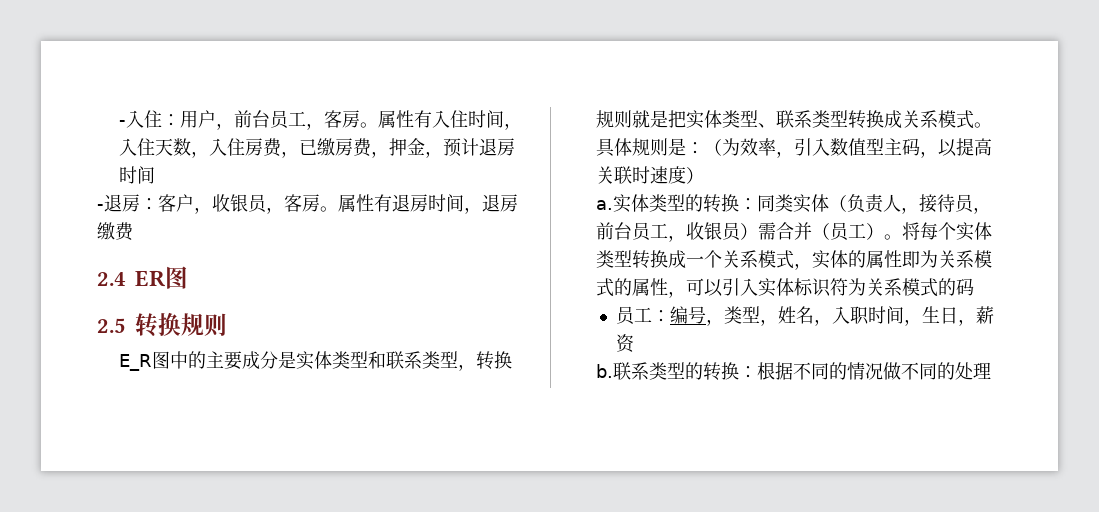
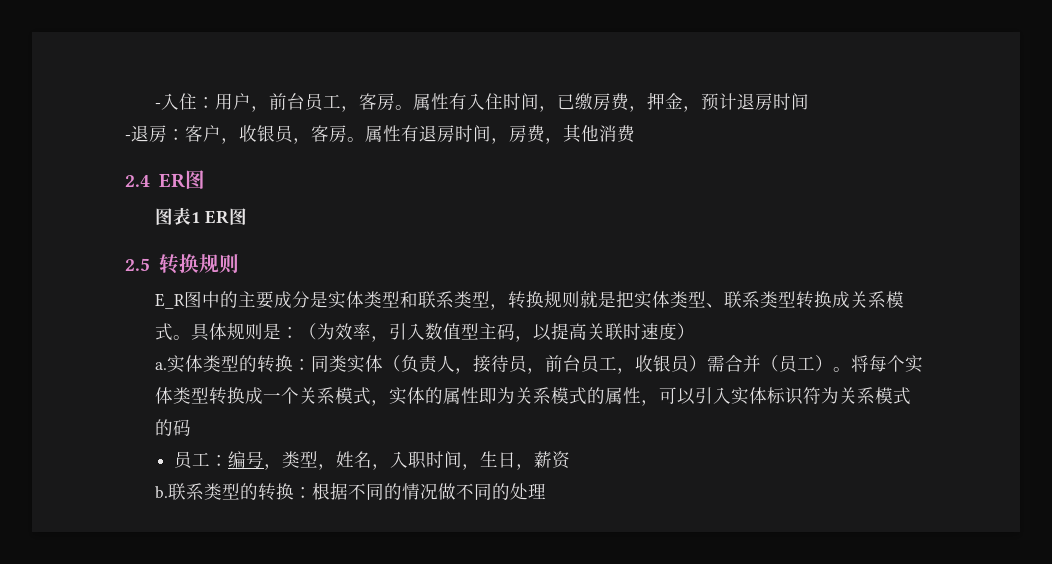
[118,138,299,158] 入住天数，入住房费， -> (557, 109) none
[482,194,518,212] [97,222,115,240] 退房缴 -> [509,124,617,144] 房费，其他消
(188, 277) none -> [154,207,247,225] // 图表1 ER图

